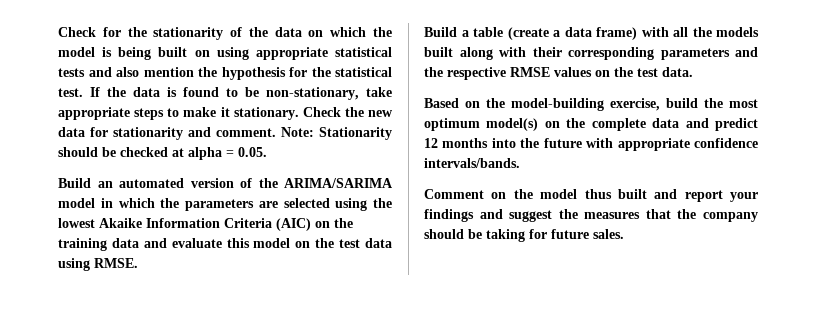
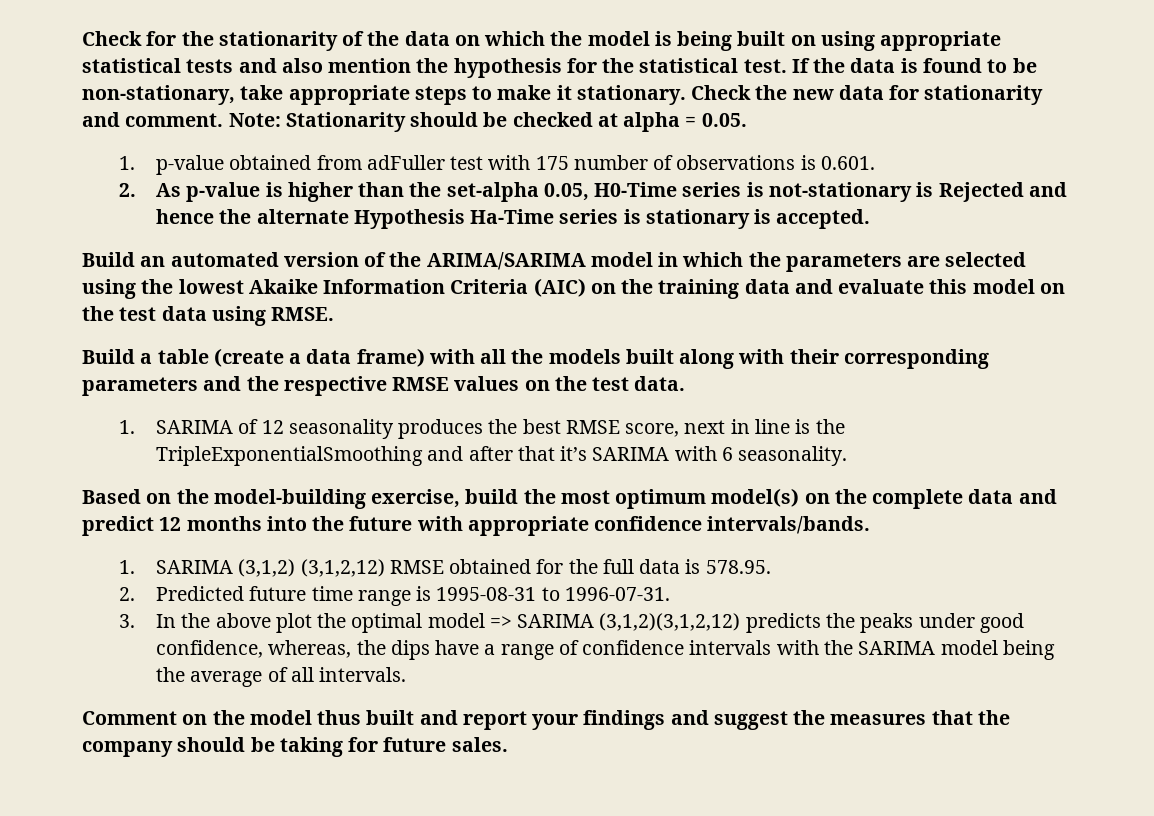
(267, 152) none -> [119,155,875,175] [119,182,1067,202] [156,209,871,229] // 1. p-value obtained from adFuller test with 175 number of observations is 0.601. // 2. As p-value is higher than the set-alpha 0.05, H0-Time series is not-stationary is Rejected and hence the alternate Hypothesis Ha-Time series is stationary is accepted.
(693, 72) none -> [119,419,845,439] [156,446,848,466] // 1. SARIMA of 12 seasonality produces the best RMSE score, next in line is the TripleExponentialSmoothing and after that it’s SARIMA with 6 seasonality.
(520, 163) none -> [119,559,771,577] [119,586,670,606] [119,613,1024,633] [156,640,1055,660] [156,667,407,687] // 1. SARIMA (3,1,2) (3,1,2,12) RMSE obtained for the full data is 578.95. // 2. Predicted future time range is 1995-08-31 to 1996-07-31. // 3. In the above plot the optimal model => SARIMA (3,1,2)(3,1,2,12) predicts the peaks under good confidence, whereas, the dips have a range of confidence intervals with the SARIMA model being the average of all intervals.

